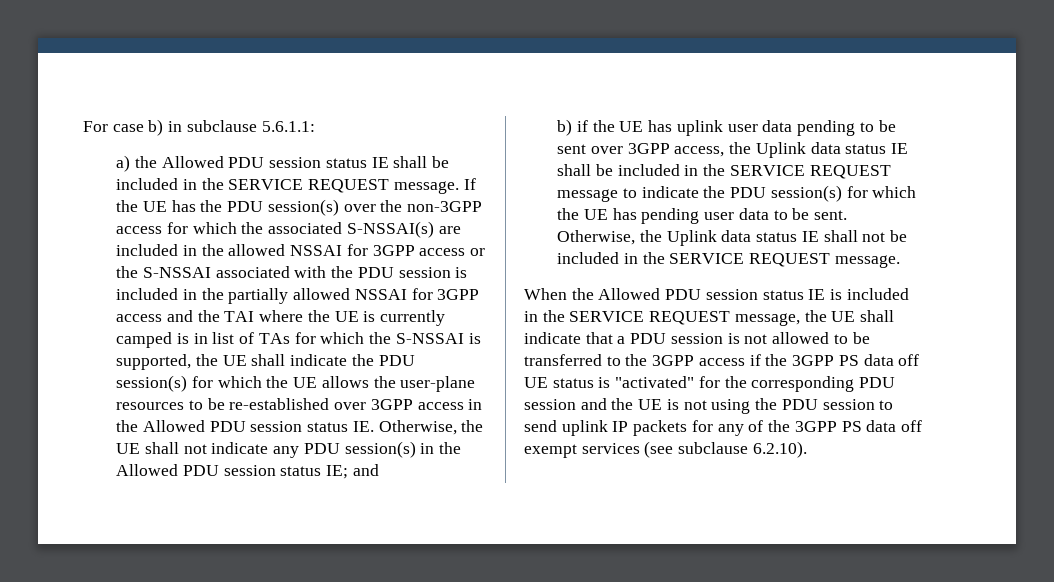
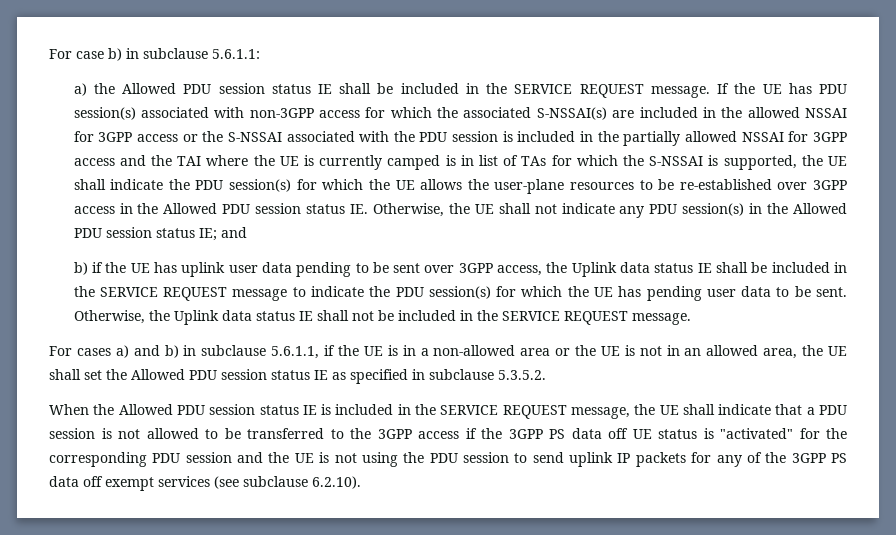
[200,199,403,216] the PDU session(s) over the -> [819,84,848,94] [73,107,245,120] PDU session(s) associated with
(900, 261) none -> [49,345,847,359] [49,369,546,384] // For cases a) and b) in subclause 5.6.1.1, if the UE is in a non-allowed area or the UE is not in an allowed area, the UE shall set the Allowed PDU session status IE as specified in subclause 5.3.5.2.

